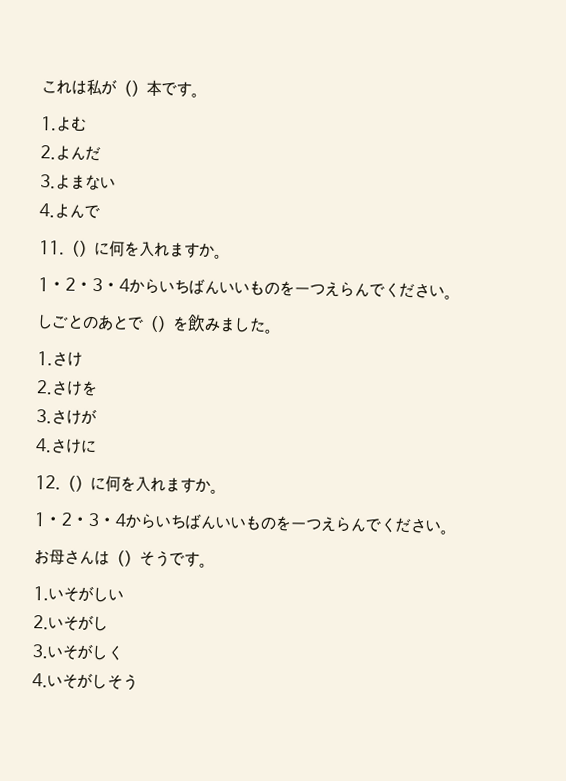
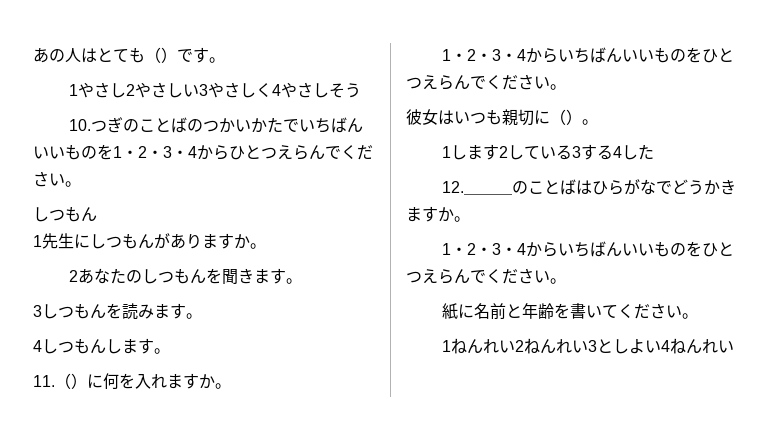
[41,78,200,98] [41,116,87,132] [40,145,101,162] [40,174,116,191] [39,203,100,220] これは私が（）本です。 // 1.よむ // 2.よんだ // 3.よまない // 4.よんで -> [33,47,225,63] [69,82,362,98] [69,117,364,133] [33,144,373,160] [33,171,81,187] [33,206,97,222] [33,233,266,249] [69,268,303,285] [33,303,202,319] [33,338,170,354] あの人はとても（）です。 // 1やさし2やさしい3やさしく4やさしそう // 10.つぎのことばのつかいかたでいちばんいいものを1・2・3・4からひとつえらんでください。 // しつもん // 1先生にしつもんがありますか。 // 2あなたのしつもんを聞きます。 // 3しつもんを読みます。 // 4しつもんします。
[294,281,453,300] [37,314,273,334] [37,351,83,367] [36,380,98,397] [36,408,97,426] [36,438,97,454] [35,474,166,493] 一つえらんでください。 // しごとのあとで（）を飲みました。 // 1.さけ // 2.さけを // 3.さけが // 4.さけに // 12.（）に何を入れ -> [702,48,735,63] [406,74,566,90] [406,109,598,126] [442,144,655,160] [442,181,465,193] [464,179,737,195] ひとつえらんでください。 // 彼女はいつも親切に（）。 // 1します2している3する4した // 12.＿＿＿のことばはひらがなでどうかき
[290,516,449,535] [34,549,208,568] [33,585,124,603] [33,614,109,632] [32,643,123,661] [32,672,138,691] 一つえらんでください。 // お母さんは（）そうです。 // 1.いそがしい // 2.いそがし // 3.いそがしく // 4.いそがしそう -> [702,242,735,257] [406,268,566,284] [442,303,699,320] [442,338,735,354] ひとつえらんでください。 // 紙に名前と年齢を書いてください。 // 1ねんれい2ねんれい3としよい4ねんれい

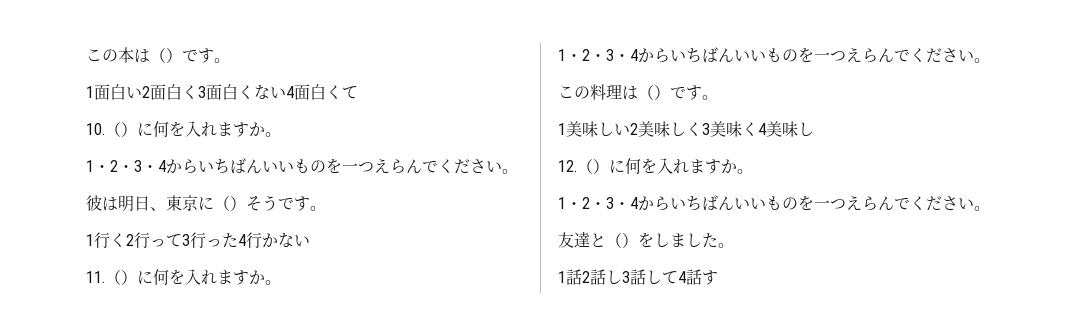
[33,47,225,63] [69,82,362,98] [69,117,364,133] [33,144,373,160] [33,171,81,187] [33,206,97,222] [33,233,266,249] [69,268,303,285] [33,303,202,319] [33,338,170,354] あの人はとても（）です。 // 1やさし2やさしい3やさしく4やさしそう // 10.つぎのことばのつかいかたでいちばんいいものを1・2・3・4からひとつえらんでください。 // しつもん // 1先生にしつもんがありますか。 // 2あなたのしつもんを聞きます。 // 3しつもんを読みます。 // 4しつもんします。 -> [86,47,230,63] [86,84,358,100] [86,121,281,137] [86,158,518,174] [86,195,326,212] [86,232,310,249] この本は（）です。 // 1面白い2面白く3面白くない4面白くて // 10.（）に何を入れますか。 // 1・2・3・4からいちばんいいものを一つえらんでください。 // 彼は明日、東京に（）そうです。 // 1行く2行って3行った4行かない
[702,48,735,63] [406,74,566,90] [406,109,598,126] [442,144,655,160] ひとつえらんでください。 // 彼女はいつも親切に（）。 // 1します2している3する4した -> [814,47,990,63] [558,84,718,100] [558,121,814,137] 一つえらんでください。 // この料理は（）です。 // 1美味しい2美味しく3美味く4美味し
[464,179,737,195] ＿＿＿のことばはひらがなでどうかき -> [577,158,689,174] （）に何を入れ
[702,242,735,257] [406,268,566,284] [442,303,699,320] [442,338,735,354] ひとつえらんでください。 // 紙に名前と年齢を書いてください。 // 1ねんれい2ねんれい3としよい4ねんれい -> [814,195,990,211] [558,231,734,248] [558,269,718,285] 一つえらんでください。 // 友達と（）をしました。 // 1話2話し3話して4話す

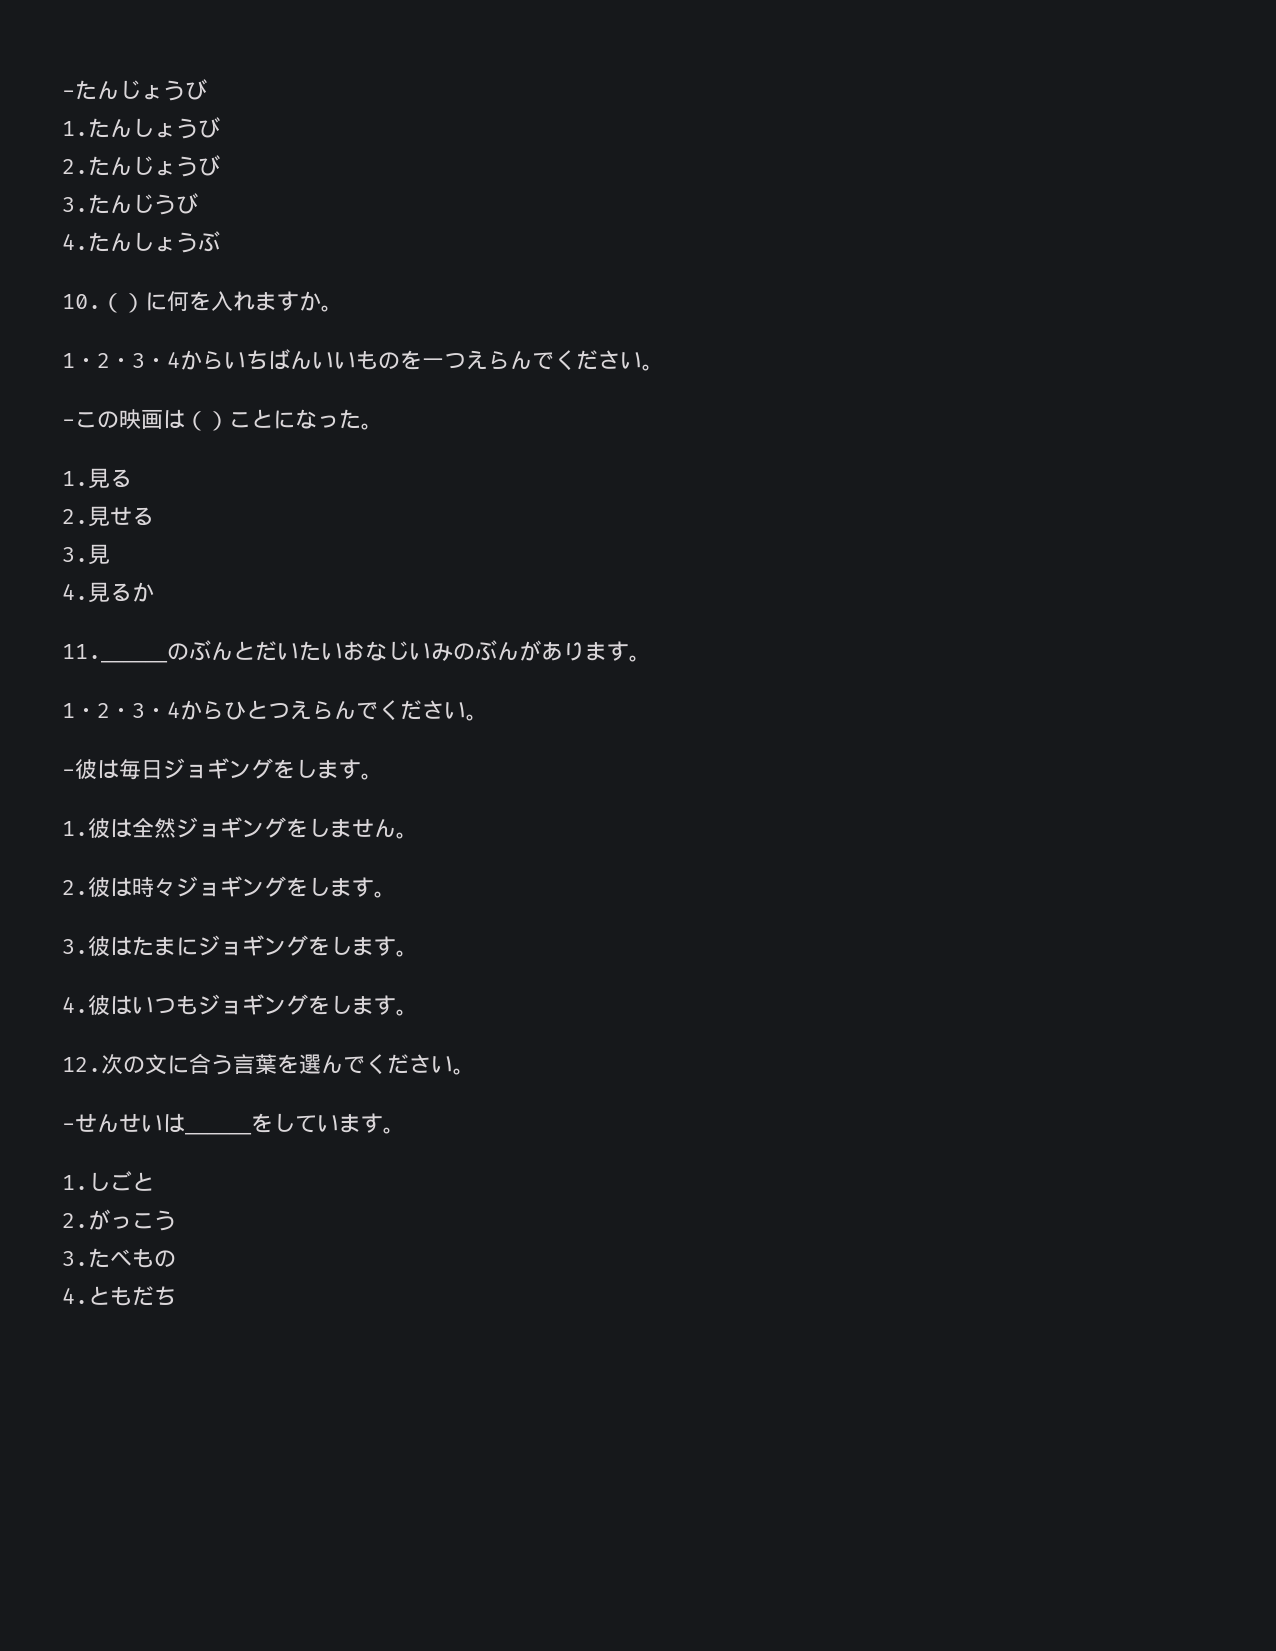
[86,47,230,63] [86,84,358,100] この本は（）です。 // 1面白い2面白く3面白くない4面白くて -> [62,79,207,101] [62,117,220,139] [62,155,220,177] [62,193,198,215] [62,231,220,253] -たんじょうび // 1.たんしょうび // 2.たんじょうび // 3.たんじうび // 4.たんしょうぶ
[86,195,326,212] [86,232,310,249] 彼は明日、東京に（）そうです。 // 1行く2行って3行った4行かない -> [62,409,383,431] [62,468,132,489] [62,506,154,527] [62,544,110,565] [62,582,154,603] -この映画は（）ことになった。 // 1.見る // 2.見せる // 3.見 // 4.見るか
[105,269,281,285] [558,47,990,63] [558,84,718,100] [558,121,814,137] [558,158,753,174] [558,195,990,211] [558,231,734,248] [558,269,718,285] （）に何を入れますか。 // 1・2・3・4からいちばんいいものを一つえらんでください。 // この料理は（）です。 // 1美味しい2美味しく3美味く4美味し // 12.（）に何を入れますか。 // 1・2・3・4からいちばんいいものを一つえらんでください。 // 友達と（）をしました。 // 1話2話し3話して4話す -> [101,640,651,663] [62,700,488,721] [62,758,383,780] [62,817,418,839] [62,876,396,898] [62,935,418,957] [62,994,418,1016] [62,1053,475,1075] [62,1113,405,1135] [62,1171,154,1191] [62,1209,176,1231] [62,1248,176,1268] [62,1286,176,1306] ＿＿＿のぶんとだいたいおなじいみのぶんがあります。 // 1・2・3・4からひとつえらんでください。 // -彼は毎日ジョギングをします。 // 1.彼は全然ジョギングをしません。 // 2.彼は時々ジョギングをします。 // 3.彼はたまにジョギングをします。 // 4.彼はいつもジョギングをします。 // 12.次の文に合う言葉を選んでください。 // -せんせいは＿＿＿をしています。 // 1.しごと // 2.がっこう // 3.たべもの // 4.ともだち

